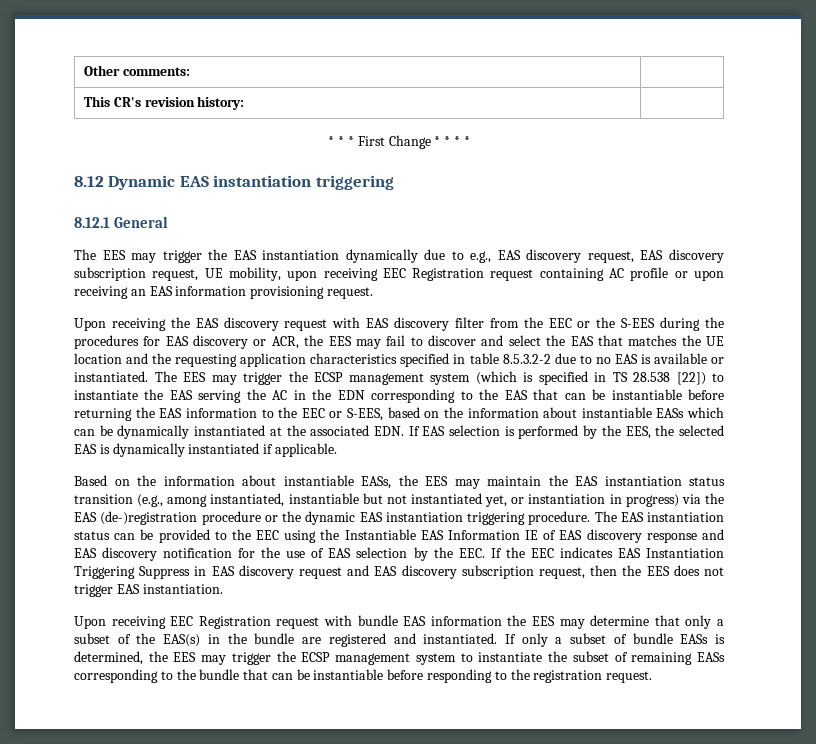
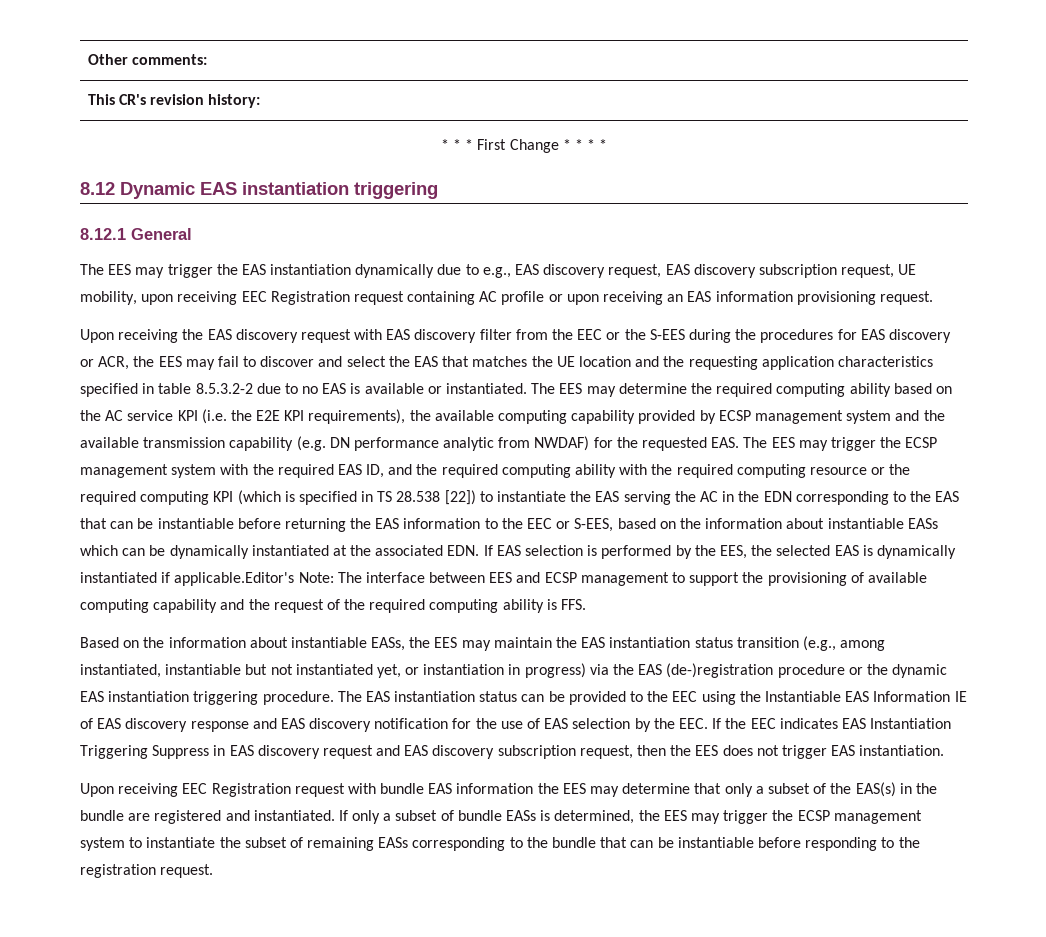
[243,371,470,385] trigger the ECSP management system -> [618,383,952,397] [80,409,945,424] [80,436,938,451] [80,464,911,478] [80,491,234,505] determine the required computing ability based on the AC service KPI (i.e. the E2E KPI requirements), the available computing capability provided by ECSP management system and the available transmission capability (e.g. DN performance analytic from NWDAF) for the requested EAS. The EES may trigger the ECSP management system with the required EAS ID, and the required computing ability with the required computing resource or the required computing KPI
[274,443,337,457] applicable. -> [174,572,927,586] [80,599,587,613] applicable.Editor's Note: The interface between EES and ECSP management to support the provisioning of available computing capability and the request of the required computing ability is FFS.

